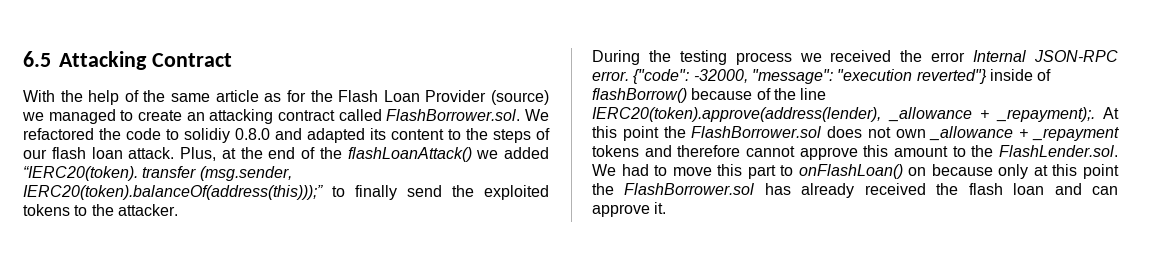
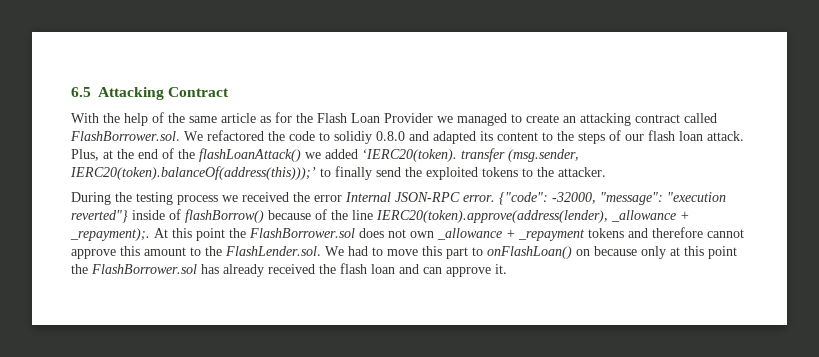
[491,90,550,105] (source) -> (433, 118) none
[23,166,138,181] “IERC20(token). -> [362,149,457,162] ‘IERC20(token).
[23,185,323,200] IERC20(token).balanceOf(address(this)));” -> [70,166,316,180] IERC20(token).balanceOf(address(this)));’

